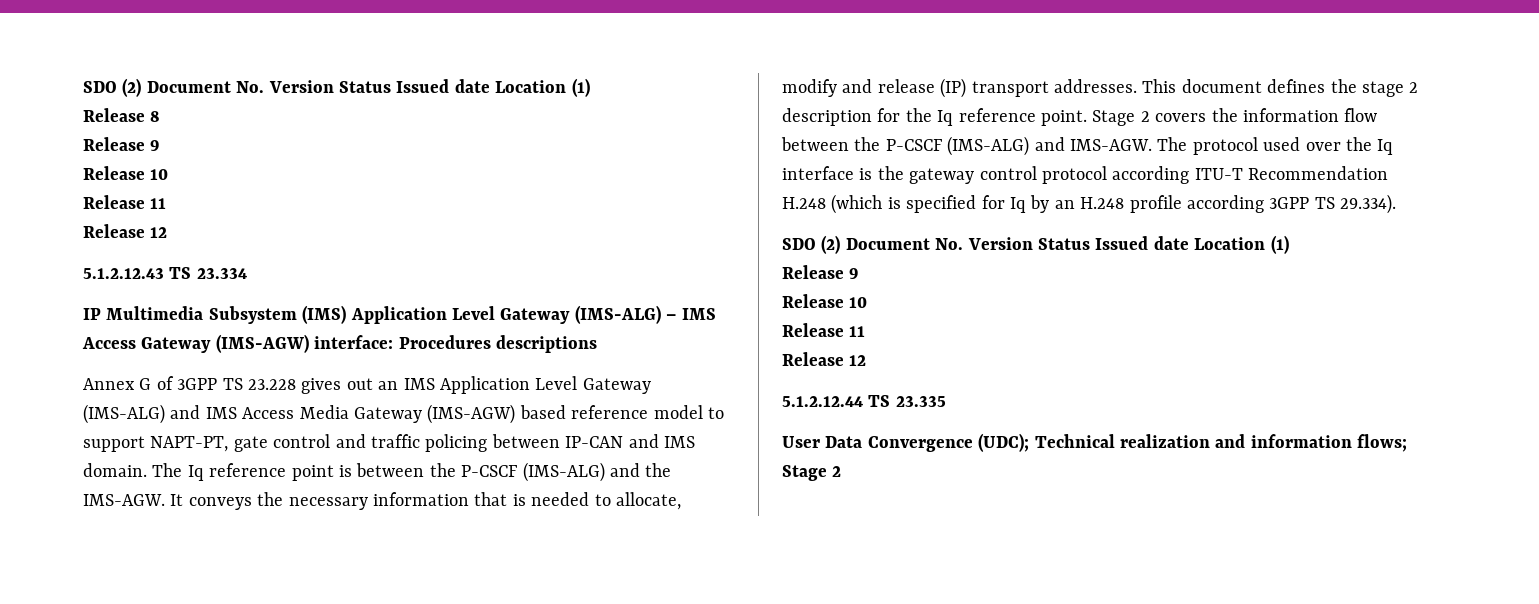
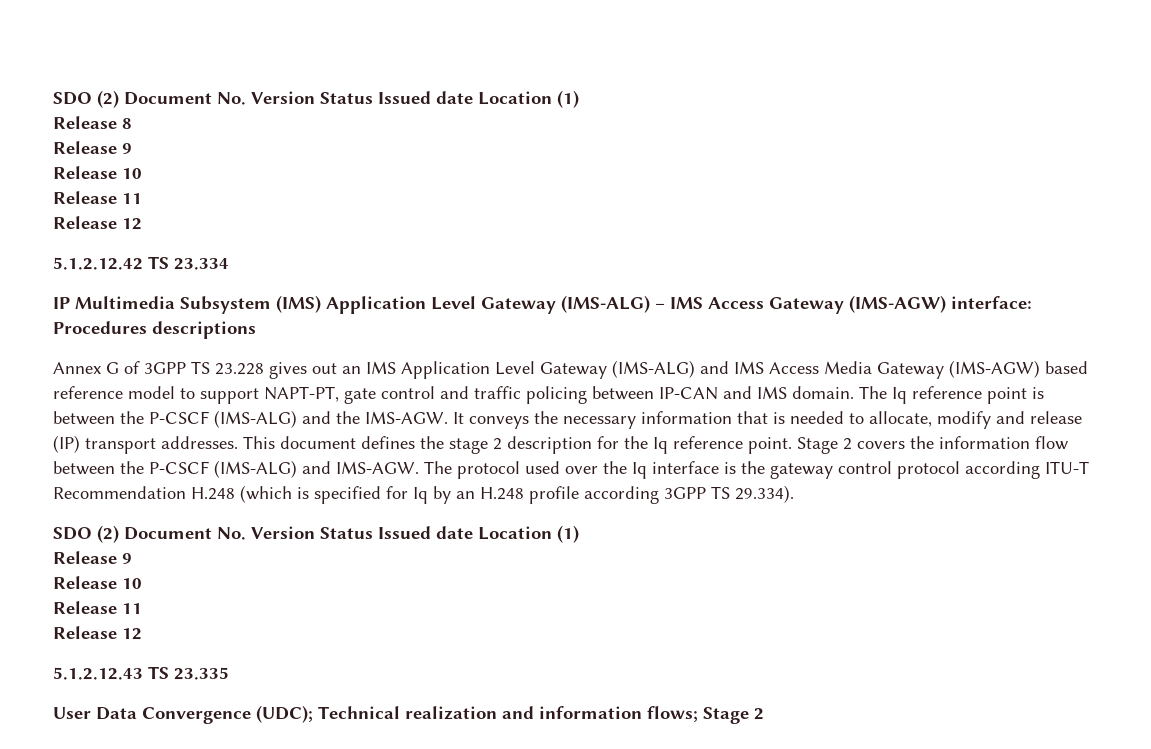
[83,268,164,279] 5.1.2.12.43 -> [53,257,143,270] 5.1.2.12.42
[782,396,863,407] 5.1.2.12.44 -> [53,667,143,680] 5.1.2.12.43

